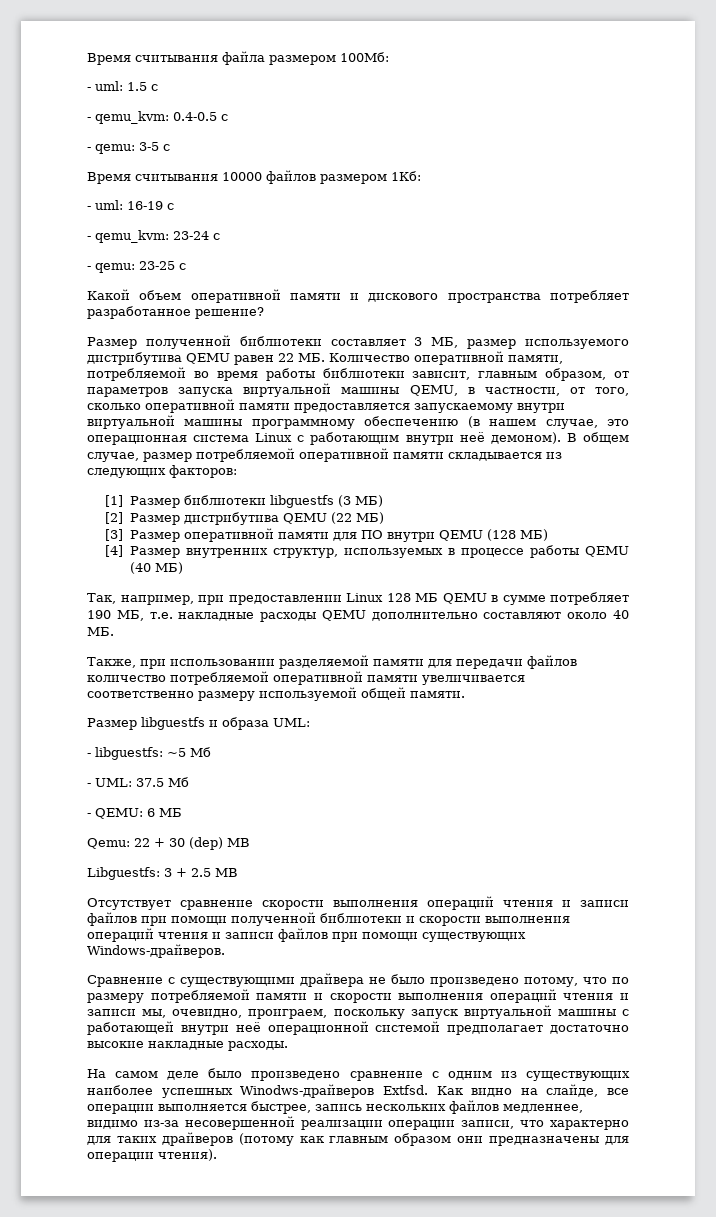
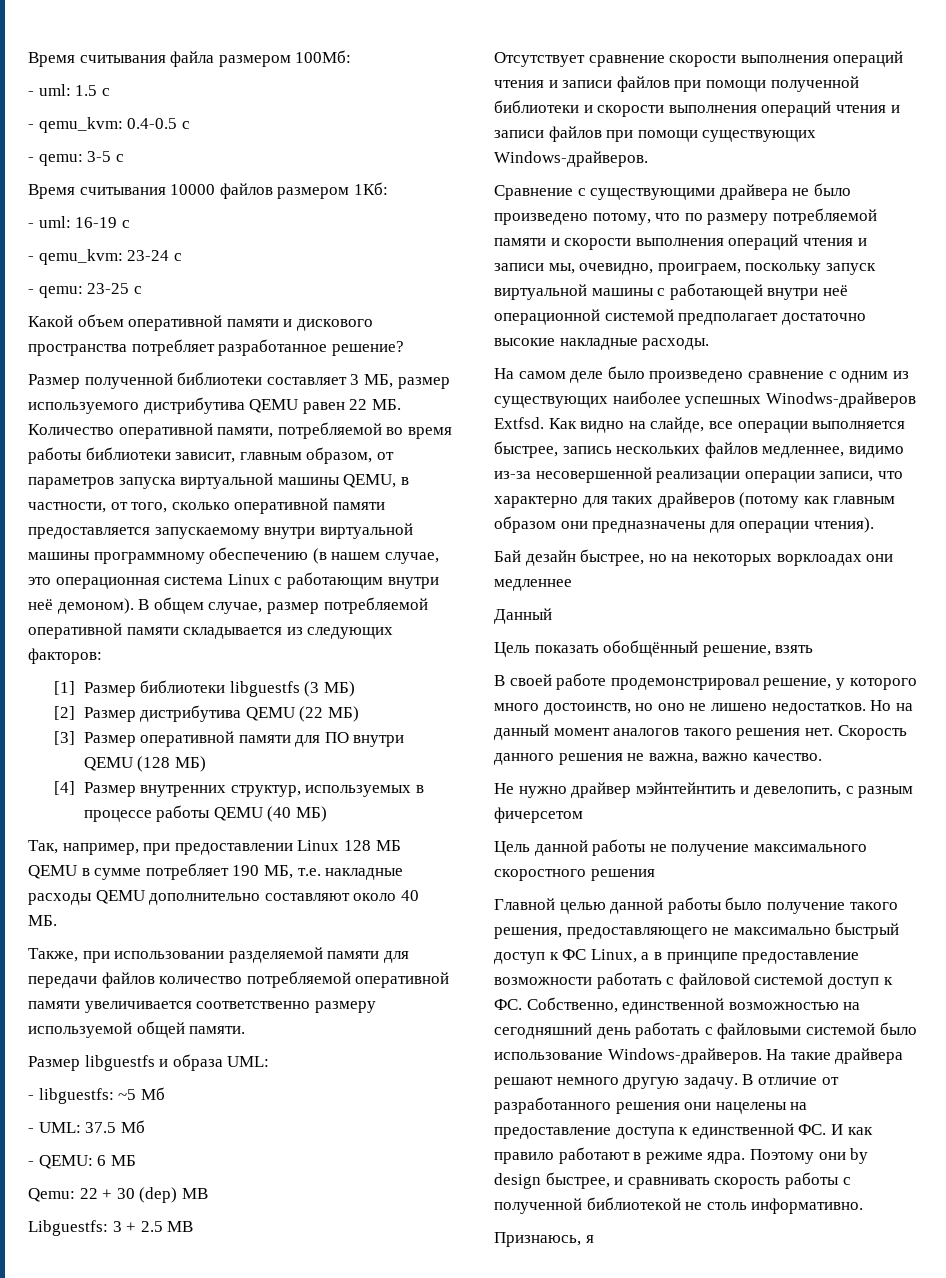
(217, 1155) none -> [494,549,894,566] [494,579,572,591] [494,608,552,624] [494,640,814,657] [494,673,917,690] [494,700,913,715] [494,724,907,740] [494,753,822,765] [494,782,914,798] [494,807,583,823] [494,839,867,856] [494,869,655,881] [494,897,898,914] [494,922,900,939] [494,949,860,964] [494,972,893,989] [494,997,861,1014] [494,1022,917,1039] [494,1048,904,1064] [494,1074,839,1089] [494,1097,808,1114] [494,1123,873,1139] [494,1147,869,1164] [494,1172,851,1189] [494,1197,864,1214] [494,1232,594,1247] // Бай дезайн быстрее, но на некоторых ворклоадах они медленнее // Данный // Цель показать обобщённый решение, взять // В своей работе продемонстрировал решение, у которого много достоинств, но оно не лишено недостатков. Но на данный момент аналогов такого решения нет. Скорость данного решения не важна, важно качество. // Не нужно драйвер мэйнтейнтить и девелопить, с разным фичерсетом // Цель данной работы не получение максимального скоростного решения // Главной целью данной работы было получение такого решения, предоставляющего не максимально быстрый доступ к ФС Linux, а в принципе предоставление возможности работать с файловой системой доступ к ФС. Собственно, единственной возможностью на сегодняшний день работать с файловыми системой было использование Windows-драйверов. На такие драйвера решают немного другую задачу. В отличие от разработанного решения они нацелены на предоставление доступа к единственной ФС. И как правило работают в режиме ядра. Поэтому они by design быстрее, и сравнивать скорость работы с полученной библиотекой не столь информативно. // Признаюсь, я

